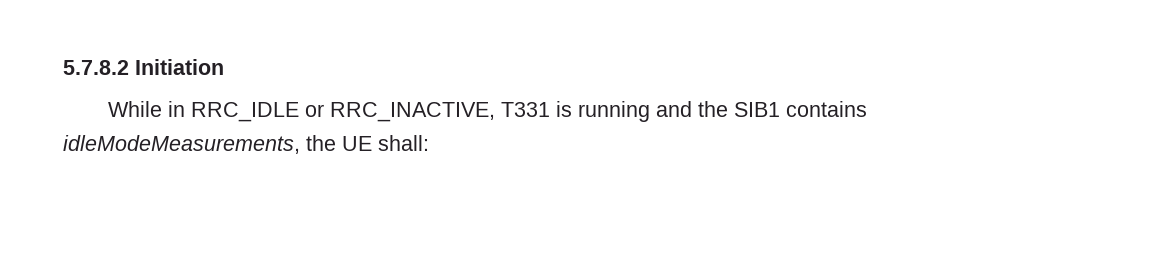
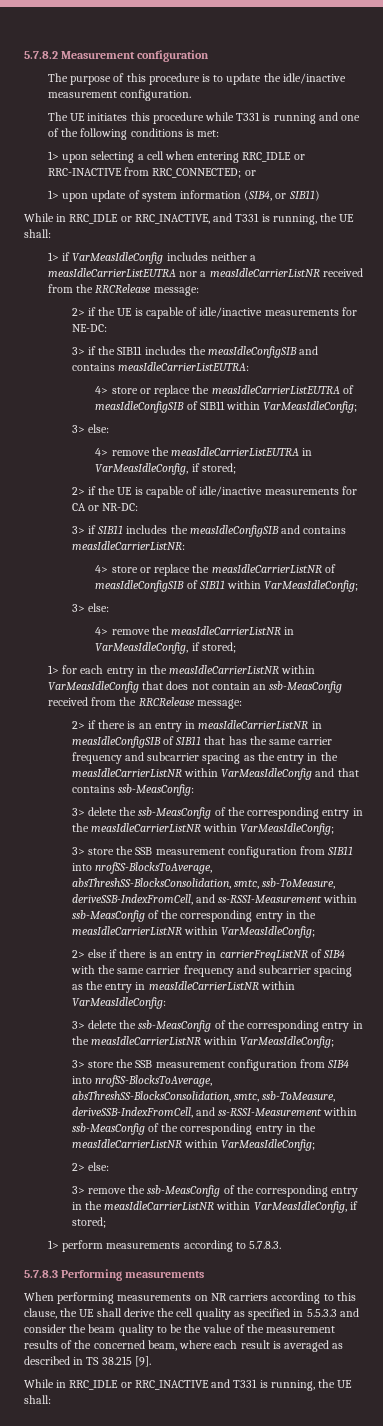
[135,59,224,75] Initiation -> [61,50,210,62] [47,73,346,85] [47,89,192,101] [47,112,361,124] [47,128,220,140] [47,151,305,163] [47,167,256,178] [47,190,320,202] Measurement configuration // The purpose of this procedure is to update the idle/inactive measurement configuration. // The UE initiates this procedure while T331 is running and one of the following conditions is met: // 1> upon selecting a cell when entering RRC_IDLE or RRC-INACTIVE from RRC_CONNECTED; or // 1> upon update of system information (SIB4, or SIB11)
[501,101,868,122] [63,135,300,154] T331 is running and the SIB1 contains idleModeMeasurements, -> [213,213,355,225] [24,229,51,238] [47,252,257,264] [47,268,363,277] [47,284,199,296] [71,307,357,319] [71,324,107,332] [71,346,319,358] [71,362,249,371] [95,385,354,397] [95,401,358,413] [71,424,109,433] [95,447,313,456] [95,463,236,475] [71,486,357,498] [71,503,139,511] [71,525,347,537] [71,541,185,550] [95,564,336,576] [95,580,359,592] [71,603,109,612] [95,626,295,635] [95,642,236,654] [47,665,316,677] [47,681,343,693] [47,697,242,709] [71,720,322,732] [71,736,333,748] [71,752,338,764] [71,768,359,780] [71,784,194,796] [71,807,363,819] [71,823,335,835] [71,846,354,858] [71,862,212,874] [71,878,336,889] [71,894,358,905] [71,910,317,922] [71,926,316,938] [71,949,346,961] [70,965,353,977] [71,981,295,993] [71,997,166,1009] [71,1020,363,1032] [71,1036,335,1048] [71,1059,350,1071] [71,1075,212,1087] [71,1091,336,1102] [71,1107,358,1118] [71,1123,317,1135] [71,1139,316,1151] [71,1162,109,1171] [71,1185,359,1197] [71,1201,358,1213] [71,1217,106,1228] [47,1240,282,1252] [24,1269,205,1281] [24,1292,356,1304] [24,1308,359,1320] [24,1324,336,1336] [24,1340,344,1352] [24,1356,151,1367] [24,1379,315,1391] and T331 is running, the UE shall: // 1> if VarMeasIdleConfig includes neither a measIdleCarrierListEUTRA nor a measIdleCarrierListNR received from the RRCRelease message: // 2> if the UE is capable of idle/inactive measurements for NE-DC: // 3> if the SIB11 includes the measIdleConfigSIB and contains measIdleCarrierListEUTRA: // 4> store or replace the measIdleCarrierListEUTRA of measIdleConfigSIB of SIB11 within VarMeasIdleConfig; // 3> else: // 4> remove the measIdleCarrierListEUTRA in VarMeasIdleConfig, if stored; // 2> if the UE is capable of idle/inactive measurements for CA or NR-DC: // 3> if SIB11 includes the measIdleConfigSIB and contains measIdleCarrierListNR: // 4> store or replace the measIdleCarrierListNR of measIdleConfigSIB of SIB11 within VarMeasIdleConfig; // 3> else: // 4> remove the measIdleCarrierListNR in VarMeasIdleConfig, if stored; // 1> for each entry in the measIdleCarrierListNR within VarMeasIdleConfig that does not contain an ssb-MeasConfig received from the RRCRelease message: // 2> if there is an entry in measIdleCarrierListNR in measIdleConfigSIB of SIB11 that has the same carrier frequency and subcarrier spacing as the entry in the measIdleCarrierListNR within VarMeasIdleConfig and that contains ssb-MeasConfig: // 3> delete the ssb-MeasConfig of the corresponding entry in the measIdleCarrierListNR within VarMeasIdleConfig; // 3> store the SSB measurement configuration from SIB11 into nrofSS-BlocksToAverage, absThreshSS-BlocksConsolidation, smtc, ssb-ToMeasure, deriveSSB-IndexFromCell, and ss-RSSI-Measurement within ssb-MeasConfig of the corresponding entry in the measIdleCarrierListNR within VarMeasIdleConfig; // 2> else if there is an entry in carrierFreqListNR of SIB4 with the same carrier frequency and subcarrier spacing as the entry in measIdleCarrierListNR within VarMeasIdleConfig: // 3> delete the ssb-MeasConfig of the corresponding entry in the measIdleCarrierListNR within VarMeasIdleConfig; // 3> store the SSB measurement configuration from SIB4 into nrofSS-BlocksToAverage, absThreshSS-BlocksConsolidation, smtc, ssb-ToMeasure, deriveSSB-IndexFromCell, and ss-RSSI-Measurement within ssb-MeasConfig of the corresponding entry in the measIdleCarrierListNR within VarMeasIdleConfig; // 2> else: // 3> remove the ssb-MeasConfig of the corresponding entry in the measIdleCarrierListNR within VarMeasIdleConfig, if stored; // 1> perform measurements according to 5.7.8.3. // 5.7.8.3 Performing measurements // When performing measurements on NR carriers according to this clause, the UE shall derive the cell quality as specified in 5.5.3.3 and consider the beam quality to be the value of the measurement results of the concerned beam, where each result is averaged as described in TS 38.215 [9]. // While in RRC_IDLE or RRC_INACTIVE and T331 is running,

